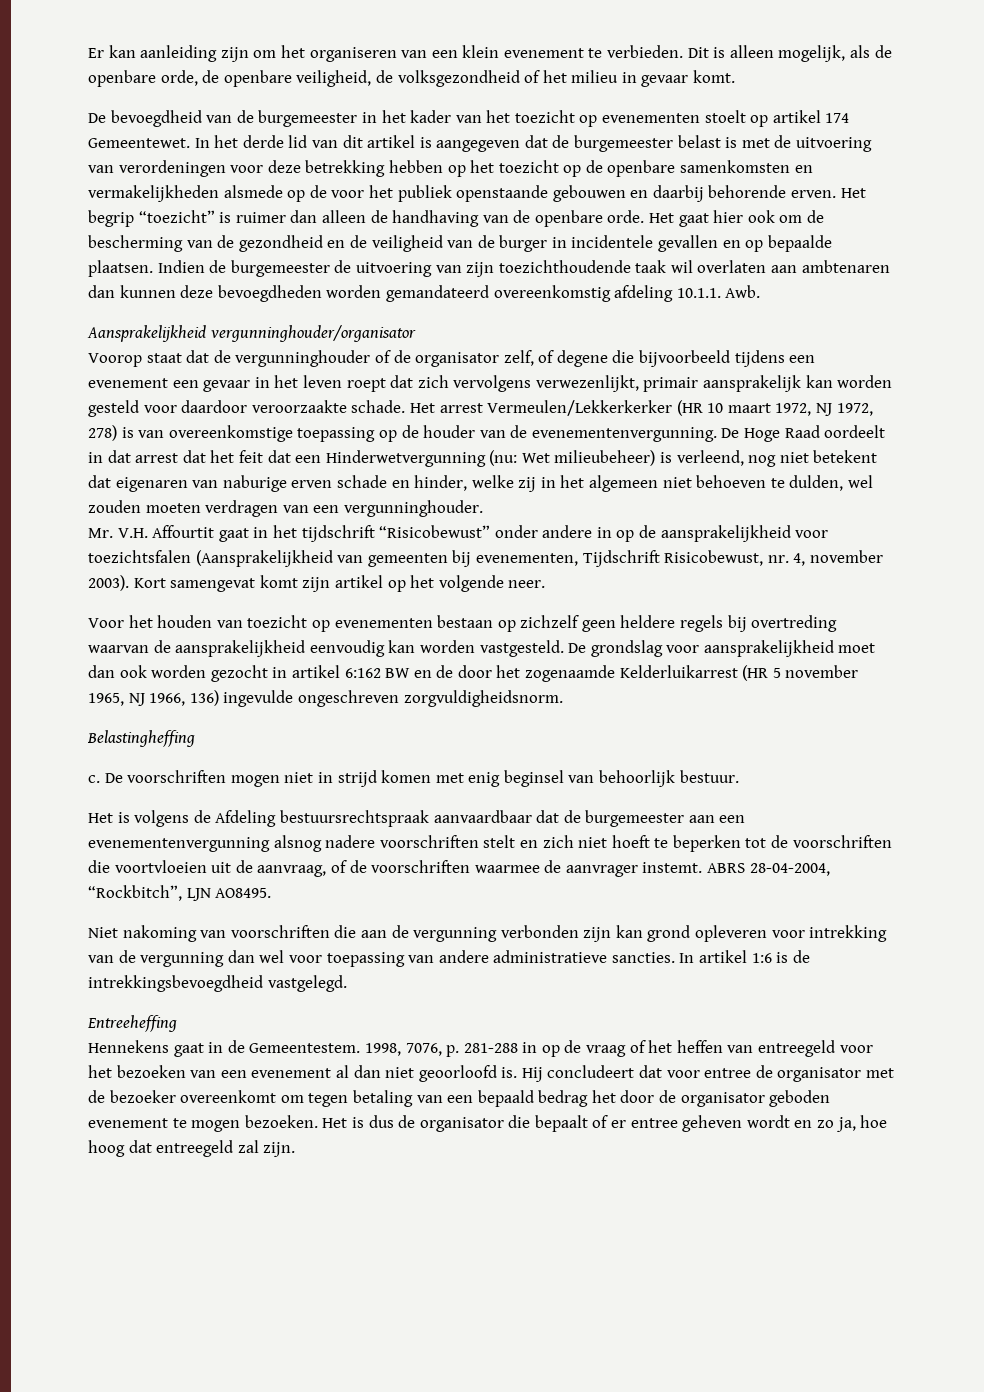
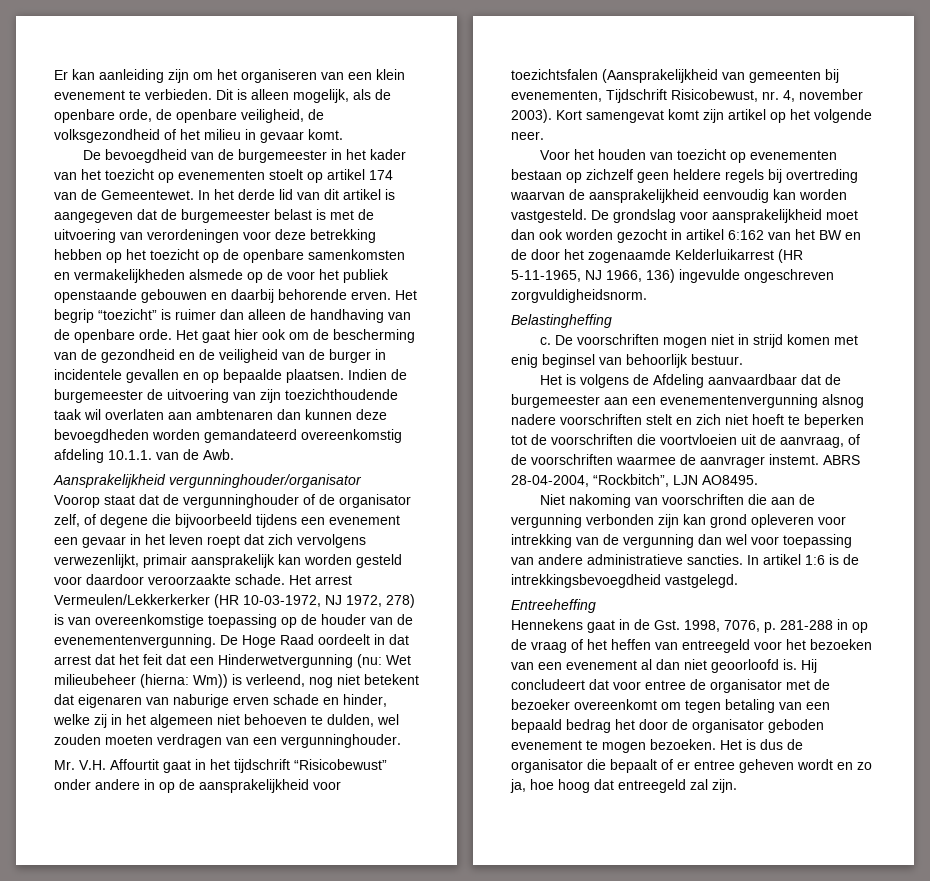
(850, 118) none -> [54,189,97,200] van de
(721, 293) none -> [156,449,199,460] van de
[707,403,812,416] 10 maart 1972, -> [243,595,321,607] 10-03-1972,
[554,450,656,466] milieubeheer) -> [54,674,228,688] milieubeheer (hierna: Wm))
(381, 673) none -> [768,229,815,240] van het
[772,665,859,678] [88,693,124,706] 5 november 1965, -> [511,270,581,282] 5-11-1965,
[279,810,429,827] bestuursrechtspraak -> (705, 381) none
[249,1043,361,1053] Gemeentestem. -> [654,620,680,630] Gst.

